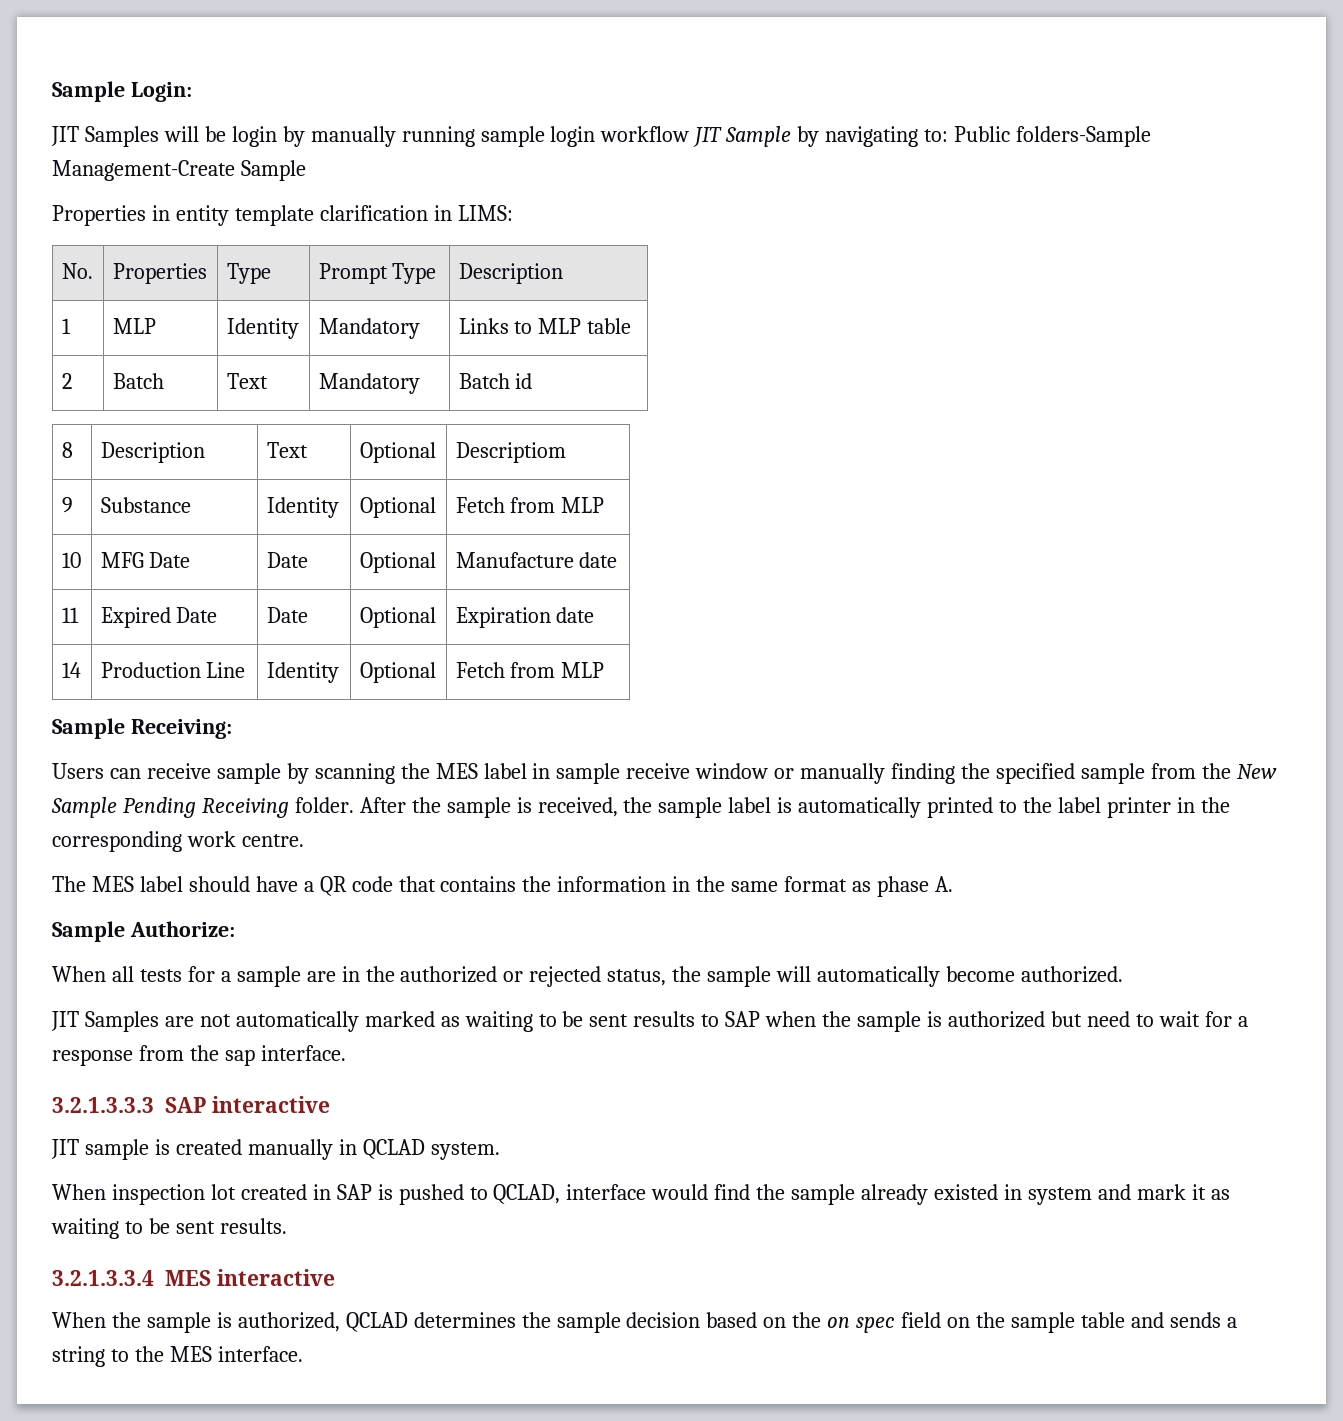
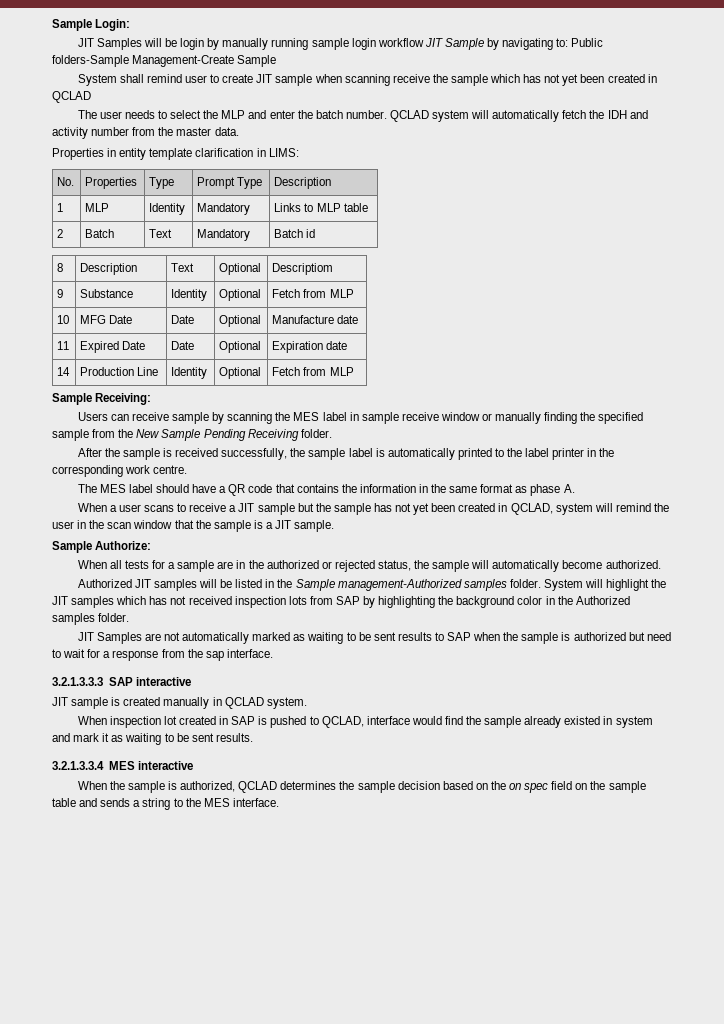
(306, 170) none -> [77,74,657,86] [52,91,91,103] [77,110,648,122] [52,127,239,139] // System shall remind user to create JIT sample when scanning receive the sample which has not yet been created in QCLAD // The user needs to select the MLP and enter the batch number. QCLAD system will automatically fetch the IDH and activity number from the master data.
(354, 805) none -> (332, 433) //
[537,797,618,817] received, -> [175,448,288,460] received successfully,
(953, 884) none -> [77,503,669,515] [52,520,335,532] // When a user scans to receive a JIT sample but the sample has not yet been created in QCLAD, system will remind the user in the scan window that the sample is a JIT sample.
(1123, 974) none -> [77,579,667,591] [52,596,630,608] [52,613,130,625] // Authorized JIT samples will be listed in the Sample management-Authorized samples folder. System will highlight the JIT samples which has not received inspection lots from SAP by highlighting the background color in the Authorized samples folder.

